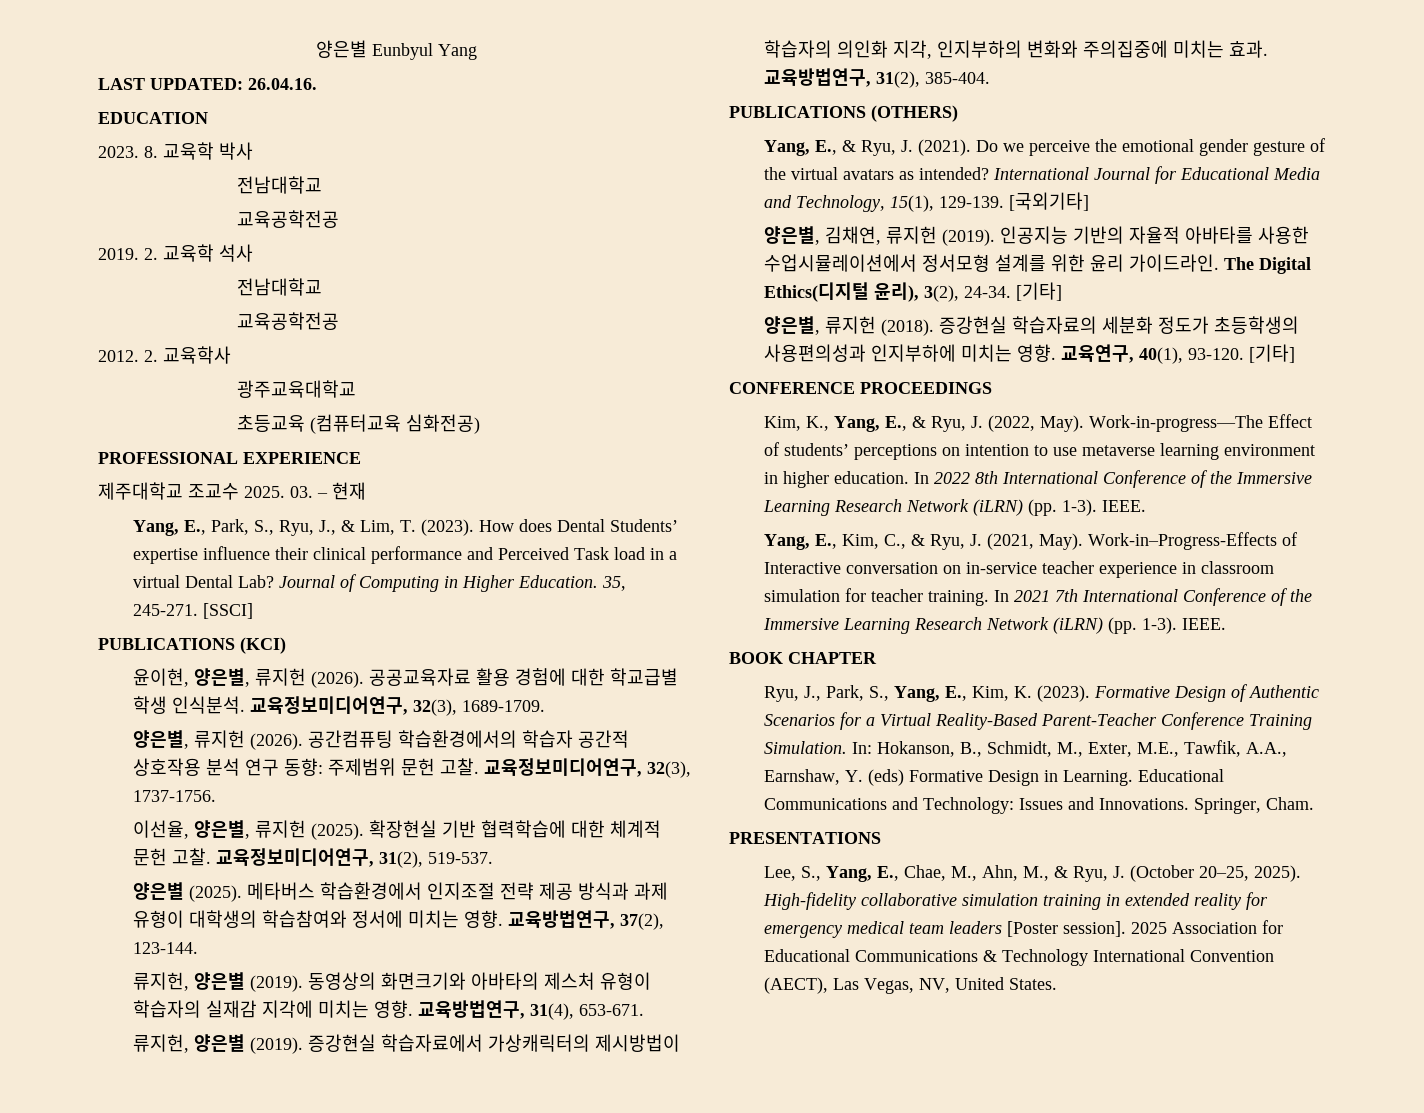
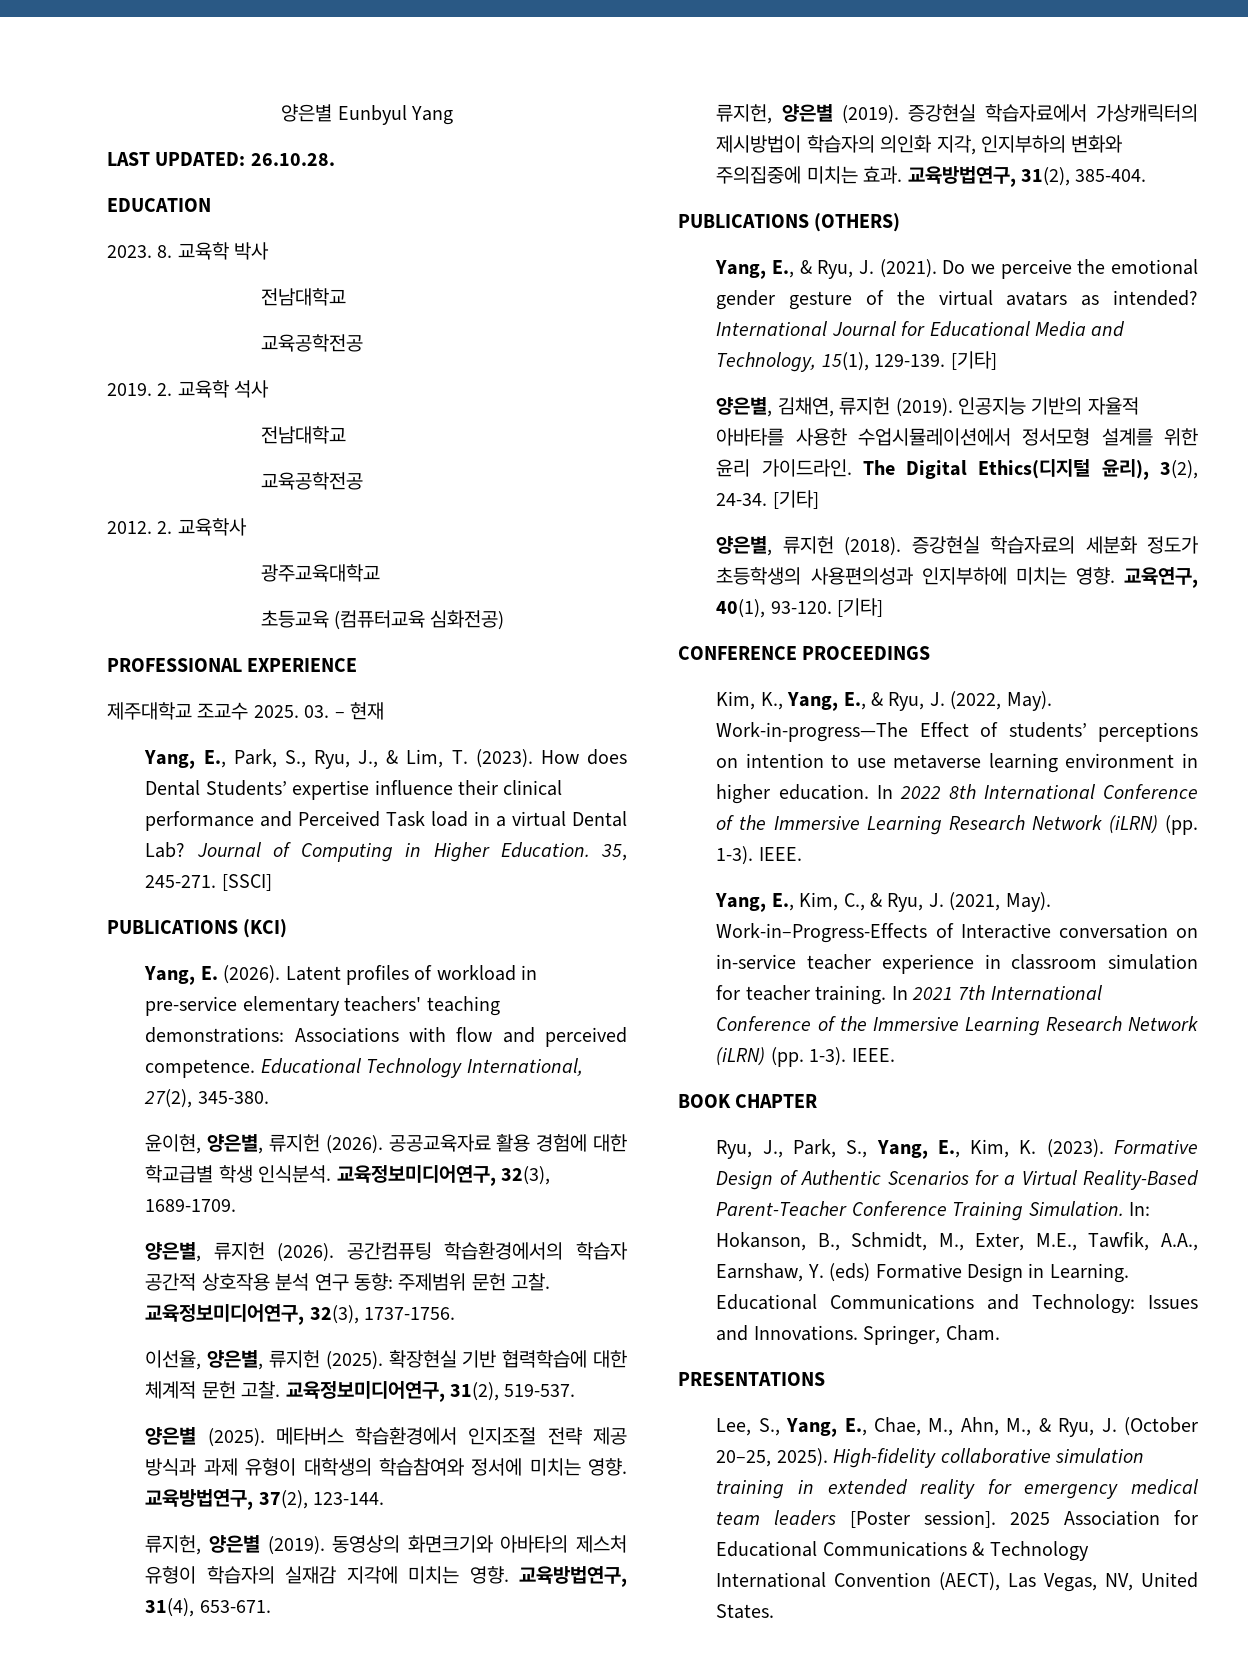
[248,78,317,90] 26.04.16. -> [250,153,335,166] 26.10.28.
(286, 645) none -> [144,965,538,985] [145,996,500,1016] [145,1027,627,1047] [145,1058,583,1078] [144,1089,269,1108] // Yang, E. (2026). Latent profiles of workload in pre-service elementary teachers' teaching demonstrations: Associations with flow and perceived competence. Educational Technology International, 27(2), 345-380.
[1008,192,1089,211] [국외기타] -> [950,351,997,370] [기타]

